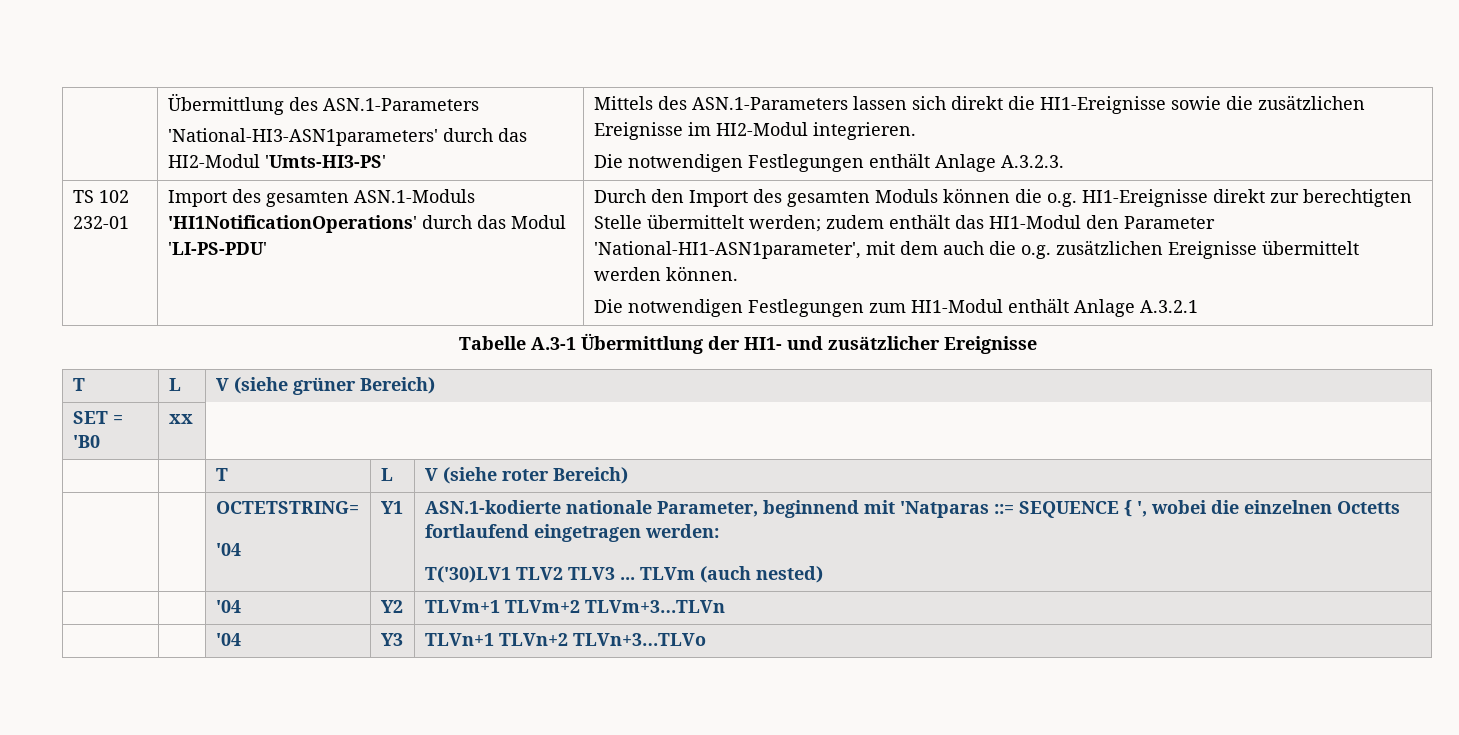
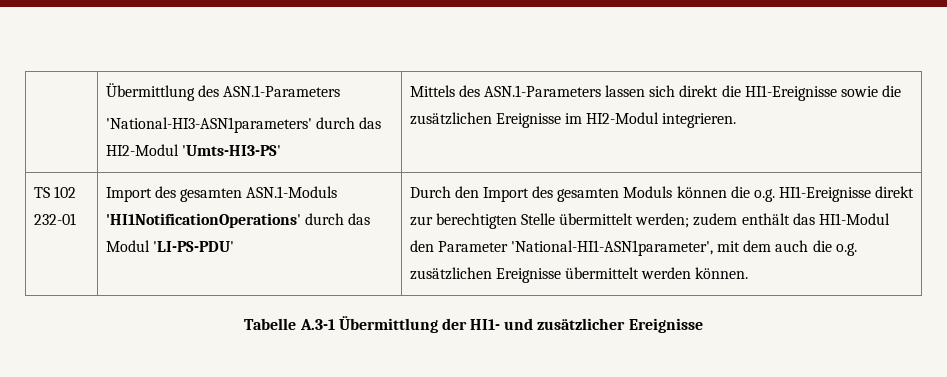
[593,153,1064,172] // Die notwendigen Festlegungen enthält Anlage A.3.2.3. -> (737, 120) none
[593,298,1198,317] // Die notwendigen Festlegungen zum HI1-Modul enthält Anlage A.3.2.1 -> (749, 273) none
[72,378,85,391] [168,378,181,391] [215,377,435,395] [72,411,123,424] [72,435,100,448] [168,414,193,424] [215,468,228,481] [380,468,393,481] [424,467,628,484] [215,501,359,514] [215,543,241,556] [380,501,403,514] [424,500,1400,518] [424,524,719,542] [424,566,823,583] [215,600,241,613] [380,600,403,613] [424,600,725,613] [215,633,241,646] [380,633,403,646] [424,633,706,646] // T | L | V (siehe grüner Bereich) // SET = 'B0 | xx | // | | T | L | V (siehe roter Bereich) // | | OCTETSTRING= // '04 | Y1 | ASN.1-kodierte nationale Parameter, beginnend mit 'Natparas ::= SEQUENCE { ', wobei die einzelnen Octetts fortlaufend eingetragen werden: // T('30)LV1 TLV2 TLV3 ... TLVm (auch nested) // | | '04 | Y2 | TLVm+1 TLVm+2 TLVm+3…TLVn // | | '04 | Y3 | TLVn+1 TLVn+2 TLVn+3…TLVo -> (703, 325) none

